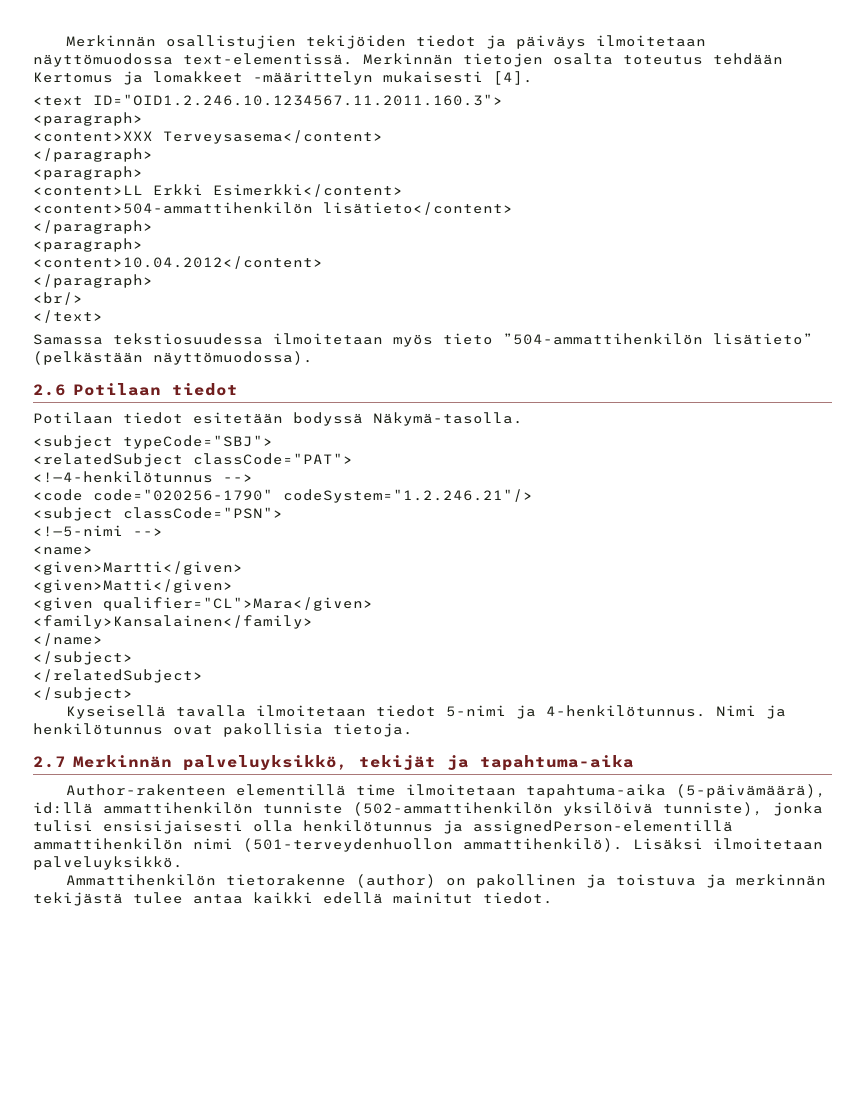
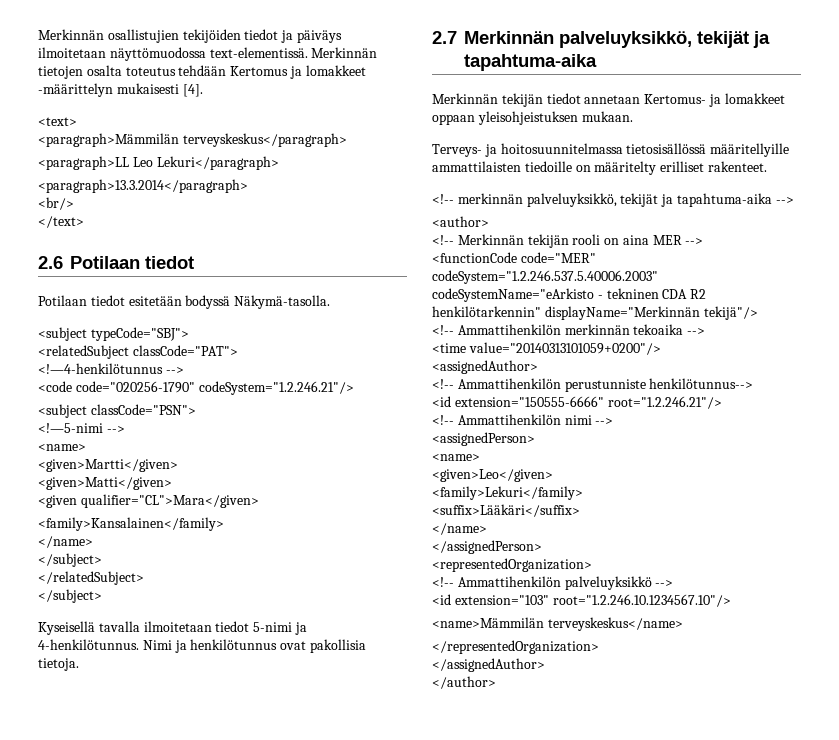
[33,94,503,106] [33,112,143,126] [33,130,383,144] [33,148,153,162] [33,166,143,180] [33,184,403,197] [33,202,513,215] [33,220,153,234] [33,238,143,252] [33,256,323,269] [33,274,153,288] [33,292,83,305] [33,310,103,323] [33,333,813,347] [33,351,313,365] <text ID="OID1.2.246.10.1234567.11.2011.160.3"> // <paragraph> // <content>XXX Terveysasema</content> // </paragraph> // <paragraph> // <content>LL Erkki Esimerkki</content> // <content>504-ammattihenkilön lisätieto</content> // </paragraph> // <paragraph> // <content>10.04.2012</content> // </paragraph> // <br/> // </text> // Samassa tekstiosuudessa ilmoitetaan myös tieto ”504-ammattihenkilön lisätieto” (pelkästään näyttömuodossa). -> [38,117,77,126] [38,133,347,147] [38,156,279,170] [38,179,248,193] [38,197,74,210] [38,216,84,228] <text> // <paragraph>Mämmilän terveyskeskus</paragraph> // <paragraph>LL Leo Lekuri</paragraph> // <paragraph>13.3.2014</paragraph> // <br/> // </text>
[65,784,826,798] [33,802,823,816] [33,820,733,834] [33,838,823,852] [33,856,183,870] [65,874,826,888] [33,892,553,906] Author-rakenteen elementillä time ilmoitetaan tapahtuma-aika (5-päivämäärä), id:llä ammattihenkilön tunniste (502-ammattihenkilön yksilöivä tunniste), jonka tulisi ensisijaisesti olla henkilötunnus ja assignedPerson-elementillä ammattihenkilön nimi (501-terveydenhuollon ammattihenkilö). Lisäksi ilmoitetaan palveluyksikkö. // Ammattihenkilön tietorakenne (author) on pakollinen ja toistuva ja merkinnän tekijästä tulee antaa kaikki edellä mainitut tiedot. -> [432,93,785,107] [432,111,633,125] [432,143,790,157] [432,161,767,175] [432,193,794,207] [432,216,489,227] [432,234,704,248] [432,252,596,263] [432,270,658,284] [432,288,707,302] [432,306,758,320] [432,324,706,335] [432,342,661,355] [432,360,538,374] [432,378,754,392] [432,396,722,409] [432,414,614,425] [432,432,535,446] [432,454,480,461] [432,469,553,482] [432,486,583,500] [432,504,580,517] [432,523,487,535] [432,540,542,554] [432,558,592,572] [432,576,674,590] [432,594,731,607] [432,617,683,631] [432,640,599,654] [432,658,545,672] [432,676,496,689] Merkinnän tekijän tiedot annetaan Kertomus- ja lomakkeet oppaan yleisohjeistuksen mukaan. // Terveys- ja hoitosuunnitelmassa tietosisällössä määritellyille ammattilaisten tiedoille on määritelty erilliset rakenteet. // <!-- merkinnän palveluyksikkö, tekijät ja tapahtuma-aika --> // <author> // <!-- Merkinnän tekijän rooli on aina MER --> // <functionCode code="MER" codeSystem="1.2.246.537.5.40006.2003" codeSystemName="eArkisto - tekninen CDA R2 henkilötarkennin" displayName="Merkinnän tekijä"/> // <!-- Ammattihenkilön merkinnän tekoaika --> // <time value="20140313101059+0200"/> // <assignedAuthor> // <!-- Ammattihenkilön perustunniste henkilötunnus--> // <id extension="150555-6666" root="1.2.246.21"/> // <!-- Ammattihenkilön nimi --> // <assignedPerson> // <name> // <given>Leo</given> // <family>Lekuri</family> // <suffix>Lääkäri</suffix> // </name> // </assignedPerson> // <representedOrganization> // <!-- Ammattihenkilön palveluyksikkö --> // <id extension="103" root="1.2.246.10.1234567.10"/> // <name>Mämmilän terveyskeskus</name> // </representedOrganization> // </assignedAuthor> // </author>

